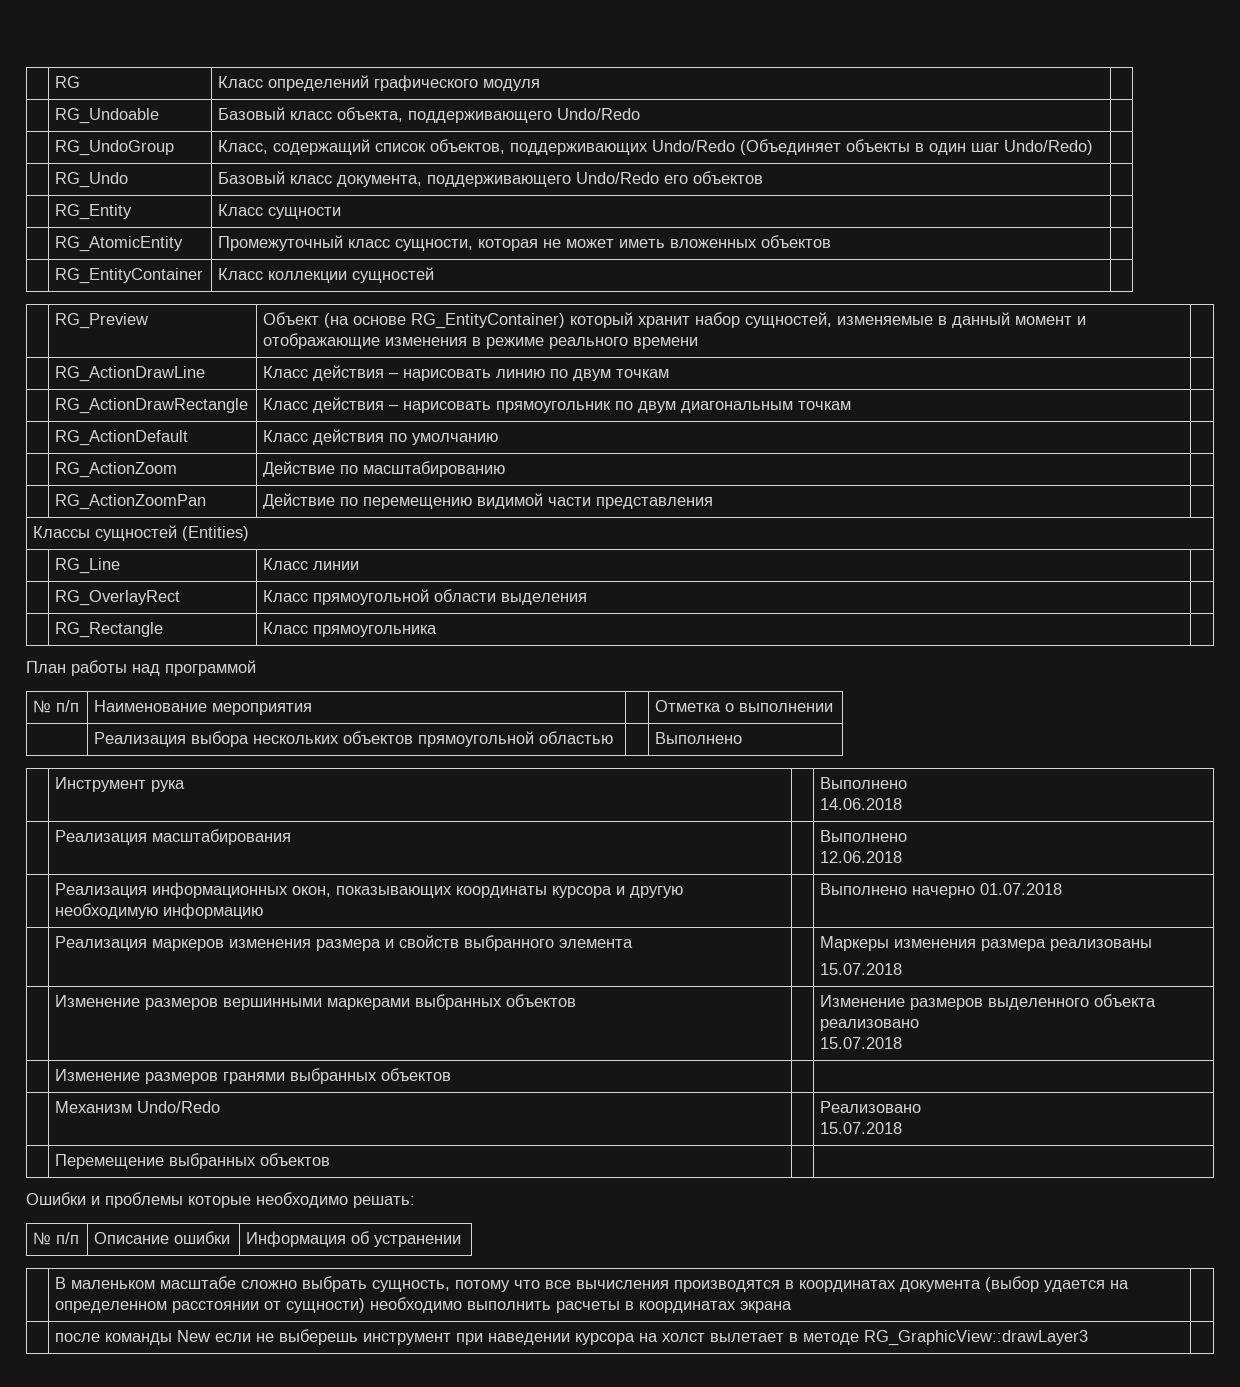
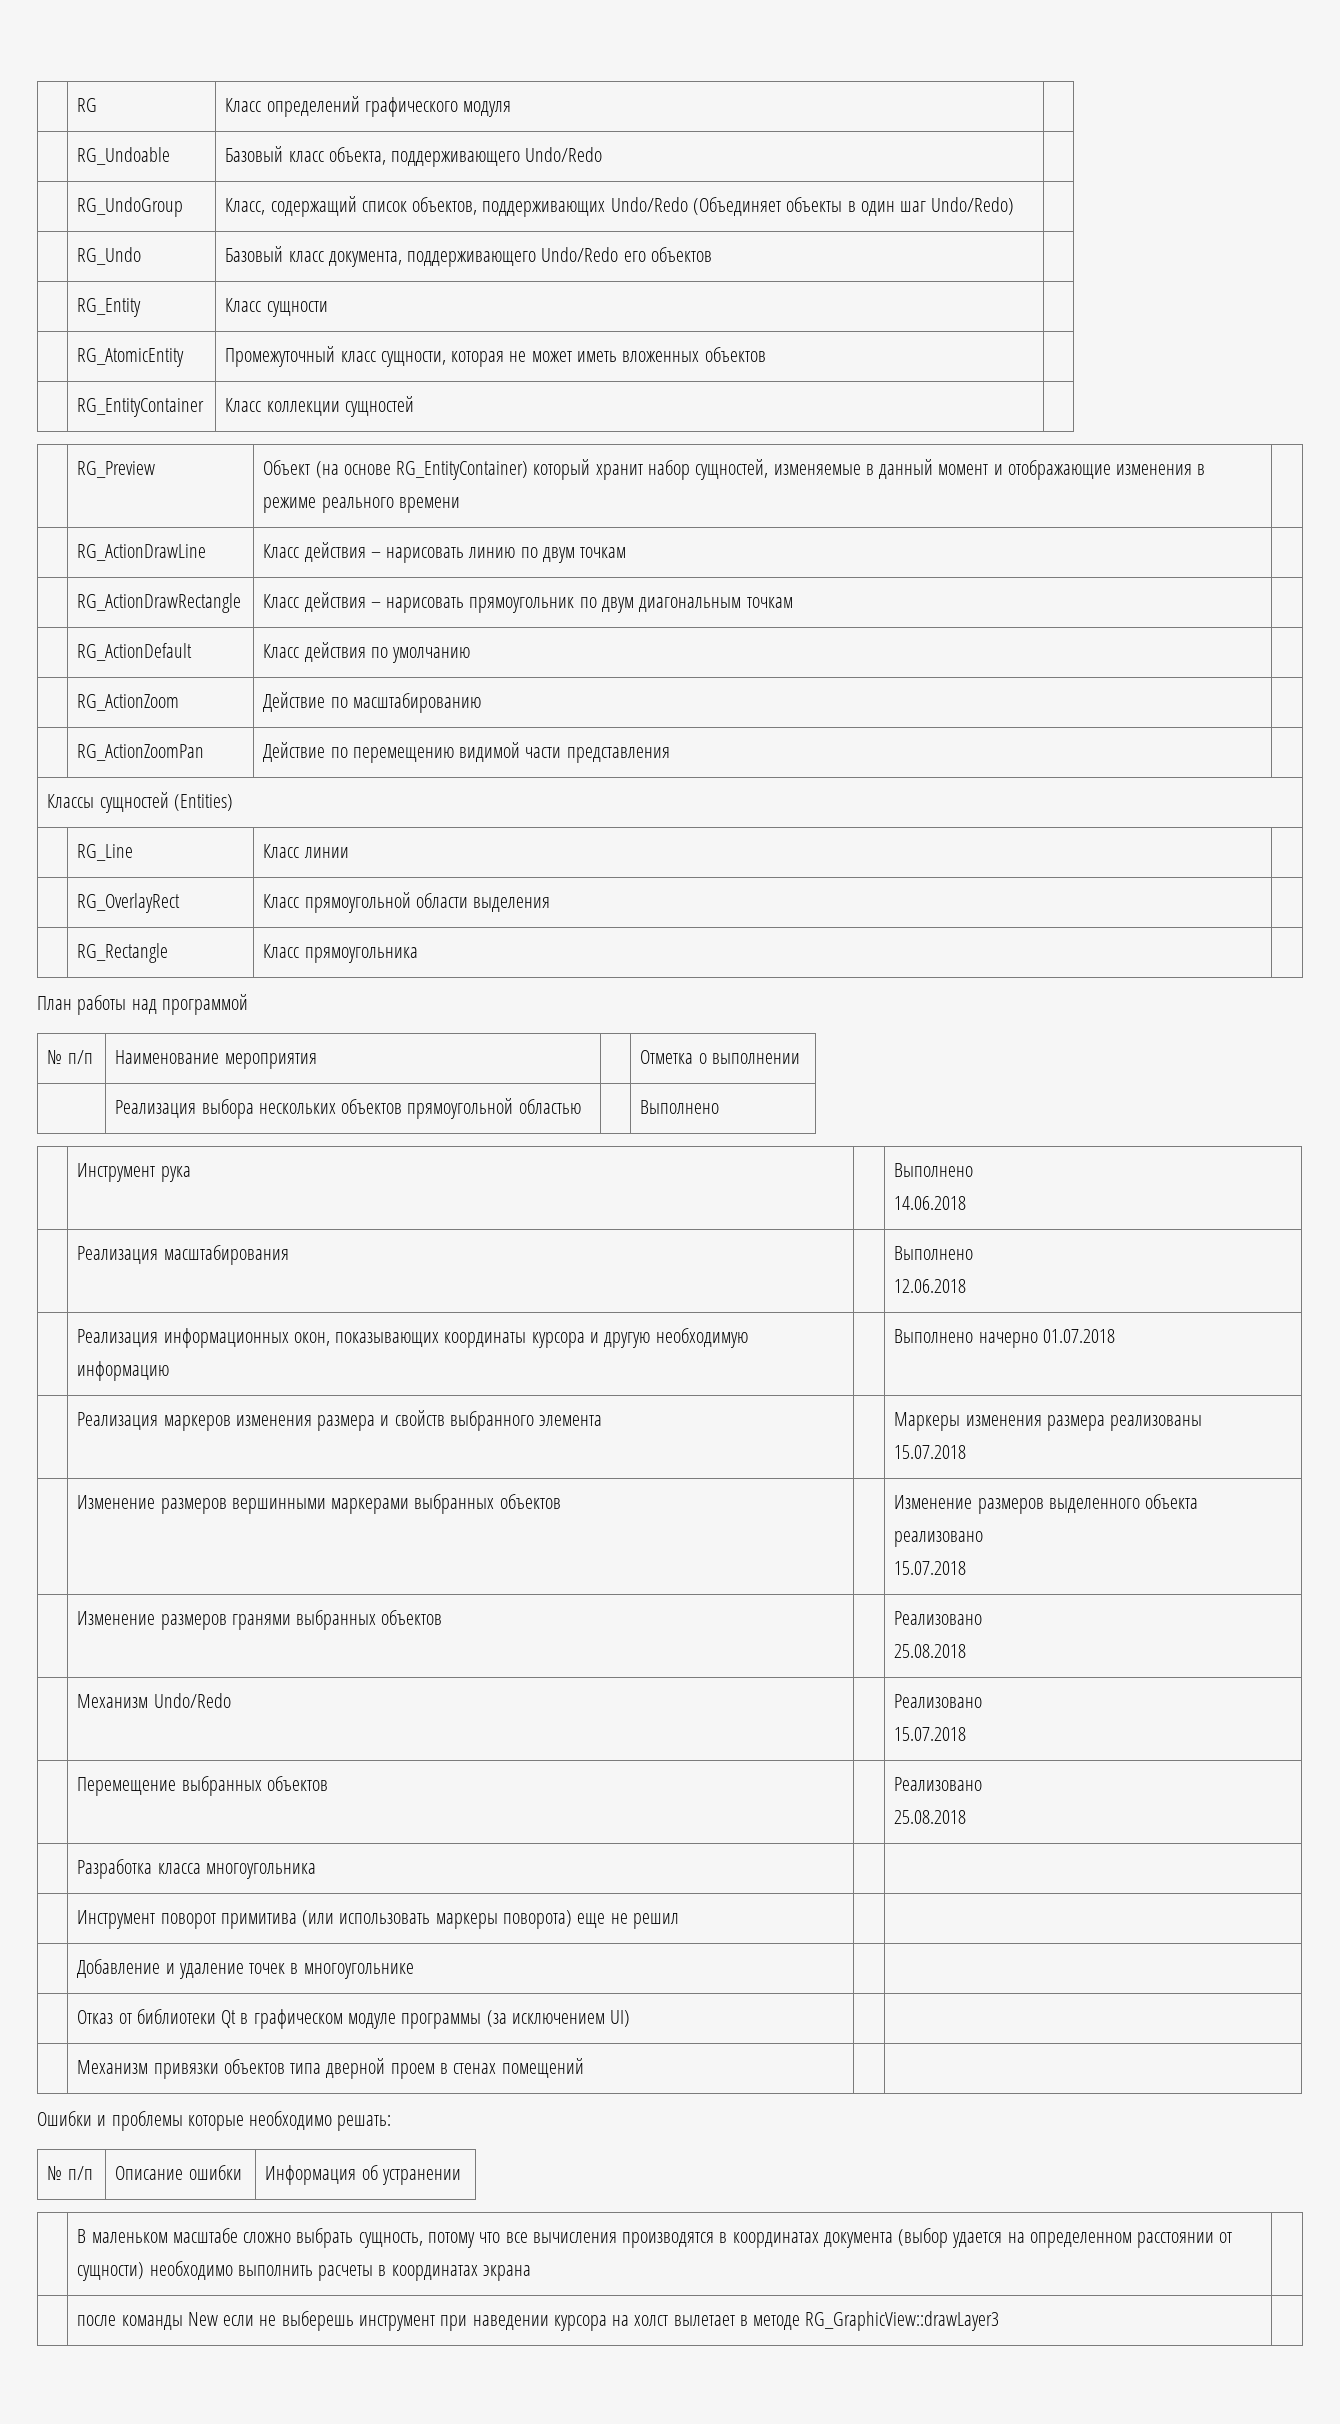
(452, 1074) none -> [894,1611,983,1625] [894,1644,967,1658] Реализовано // 25.08.2018
(331, 1159) none -> [894,1777,983,1791] [894,1810,967,1824] [77,1859,316,1879] [77,1910,679,1929] [77,1959,414,1979] [77,2009,631,2029] [77,2058,584,2079] | Реализовано // 25.08.2018 // | Разработка класса многоугольника | | // | Инструмент поворот примитива (или использовать маркеры поворота) еще не решил | | // | Добавление и удаление точек в многоугольнике | | // | Отказ от библиотеки Qt в графическом модуле программы (за исключением UI) | | // | Механизм привязки объектов типа дверной проем в стенах помещений |

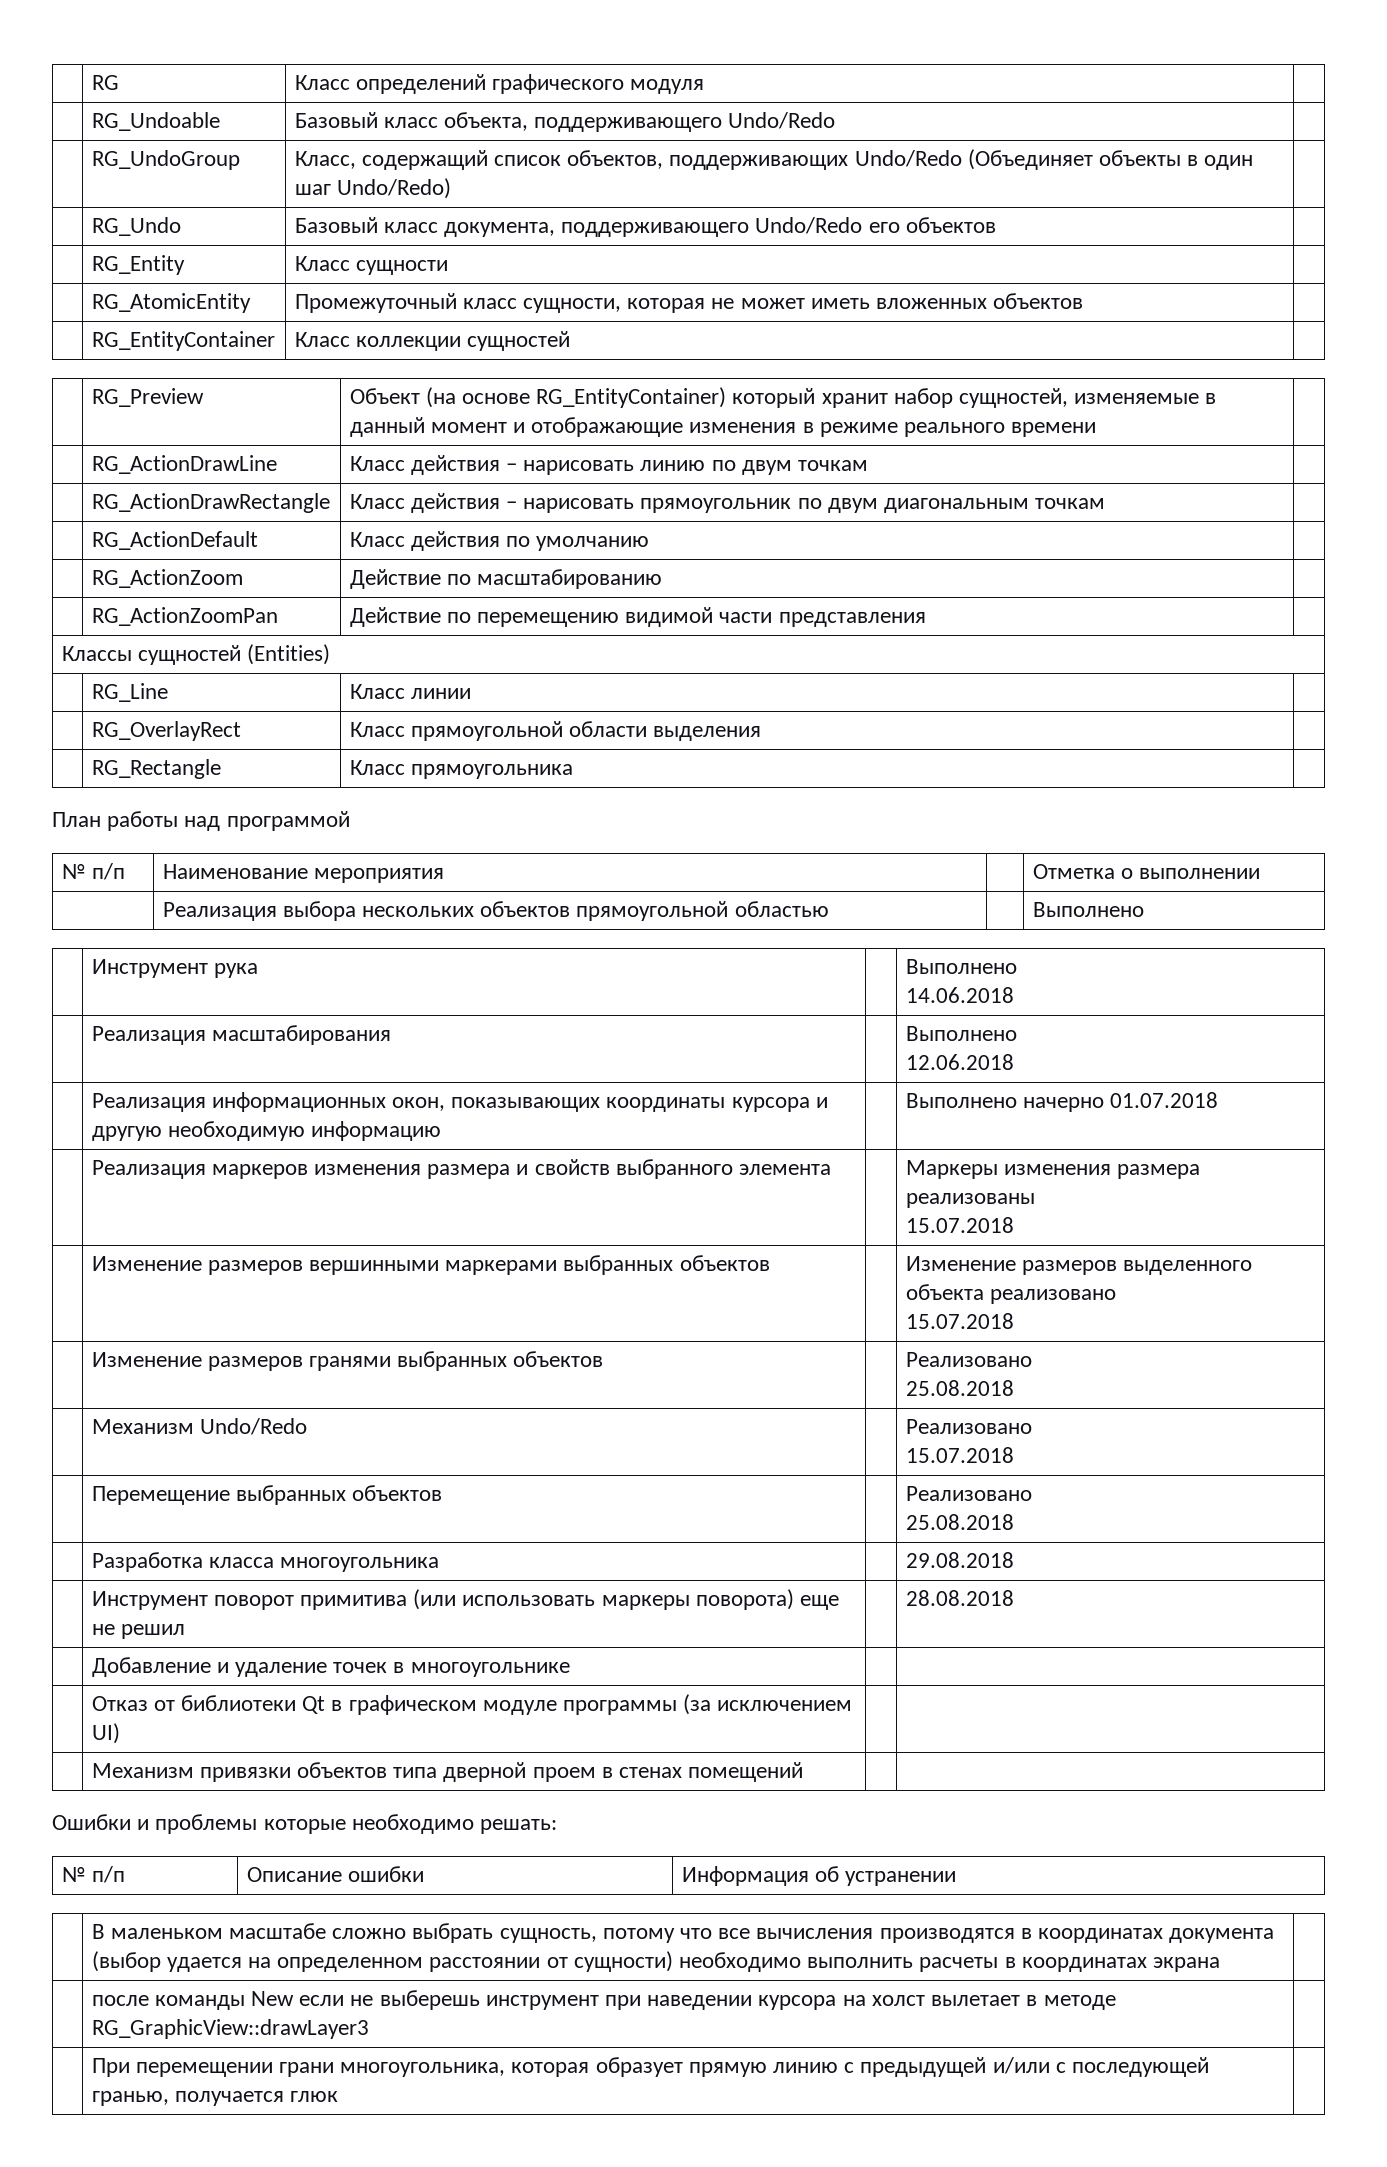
(316, 1871) none -> [905,1552,1014,1568] 29.08.2018
(679, 1921) none -> [905,1590,1014,1606] 28.08.2018
(1000, 2321) none -> [91,2057,1210,2077] [91,2091,338,2106] // | При перемещении грани многоугольника, которая образует прямую линию с предыдущей и/или с последующей гранью, получается глюк |

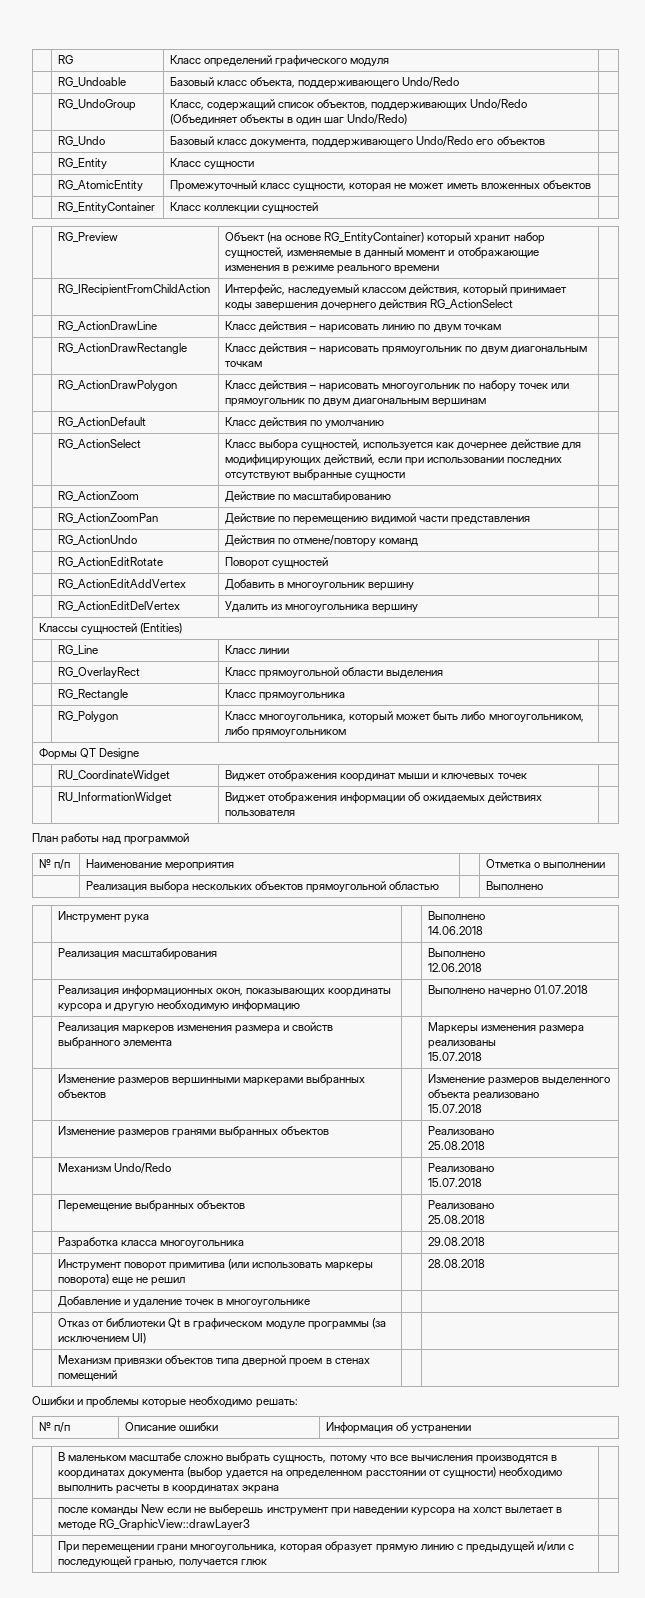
(1097, 429) none -> [57,284,210,296] [224,284,568,296] [224,299,514,311] // | RG_IRecipientFromChildAction | Интерфейс, наследуемый классом действия, который принимает коды завершения дочернего действия RG_ActionSelect |
(1106, 503) none -> [57,380,177,391] [224,380,569,392] [224,398,487,407] // | RG_ActionDrawPolygon | Класс действия – нарисовать многоугольник по набору точек или прямоугольник по двум диагональным вершинам |
(650, 543) none -> [57,439,141,449] [224,439,581,451] [224,454,563,466] [224,469,406,481] // | RG_ActionSelect | Класс выбора сущностей, используется как дочернее действие для модифицирующих действий, если при использовании последних отсутствуют выбранные сущности |
(926, 619) none -> [57,535,137,545] [224,535,419,547] [57,557,163,567] [224,557,329,569] [57,579,186,589] [224,579,415,591] [57,601,180,611] [224,601,419,613] // | RG_ActionUndo | Действия по отмене/повтору команд | // | RG_ActionEditRotate | Поворот сущностей | // | RG_ActionEditAddVertex | Добавить в многоугольник вершину | // | RG_ActionEditDelVertex | Удалить из многоугольника вершину |
(573, 771) none -> [57,711,118,722] [224,711,584,723] [224,726,347,738] [38,748,140,760] [57,770,170,781] [224,770,527,782] [57,792,172,803] [224,792,543,804] [224,810,295,816] // | RG_Polygon | Класс многоугольника, который может быть либо многоугольником, либо прямоугольником | // Формы QT Designe // | RU_CoordinateWidget | Виджет отображения координат мыши и ключевых точек | // | RU_InformationWidget | Виджет отображения информации об ожидаемых действиях пользователя |

